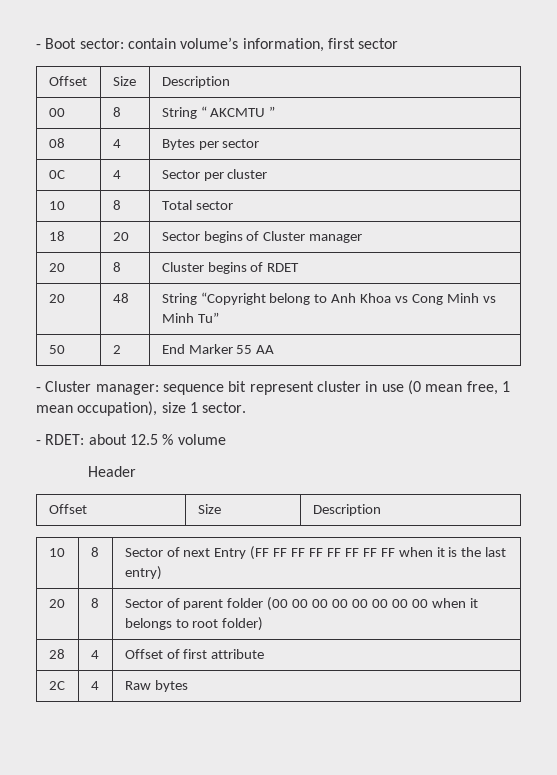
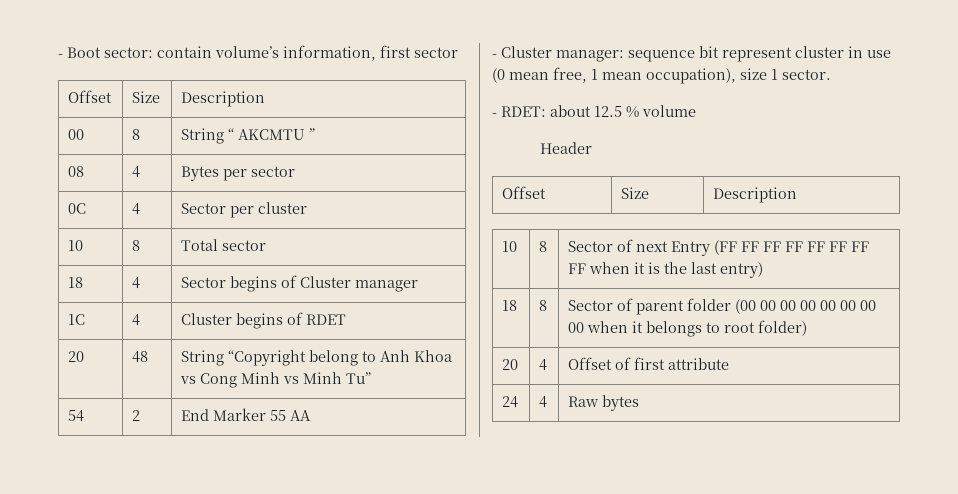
[112,232,129,241] 20 -> [132,277,141,289] 4
[48,263,65,272] [112,262,121,272] 20 | 8 -> [68,314,86,325] [132,314,141,326] 1C | 4
[48,345,65,354] 50 -> [68,410,85,422] 54
[48,599,65,608] 20 -> [502,300,518,311] 18
[48,649,65,659] 28 -> [502,359,519,370] 20
[48,681,65,690] 2C -> [502,396,519,408] 24

